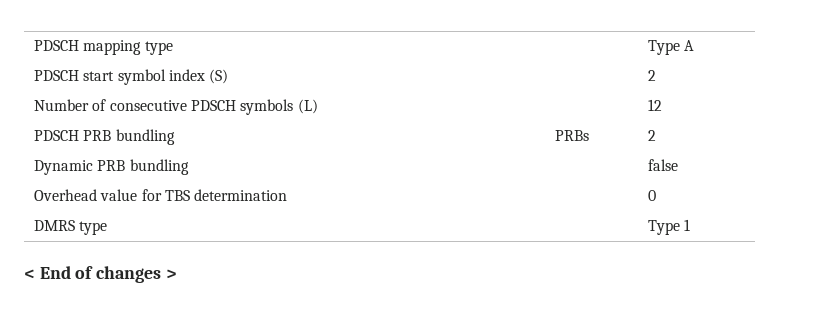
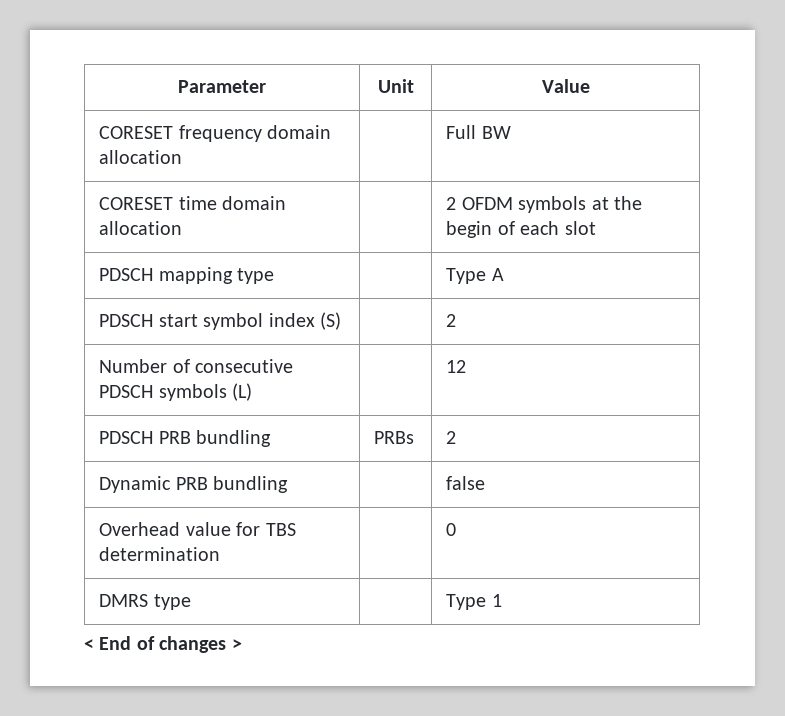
(34, 45) none -> [178,80,266,93] [377,79,414,93] [541,79,590,93] [99,125,332,142] [99,150,183,164] [446,125,511,139] [99,196,287,210] [99,221,183,235] [446,196,643,213] [446,221,596,238] Parameter | Unit | Value // CORESET frequency domain allocation | | Full BW // CORESET time domain allocation | | 2 OFDM symbols at the begin of each slot //

